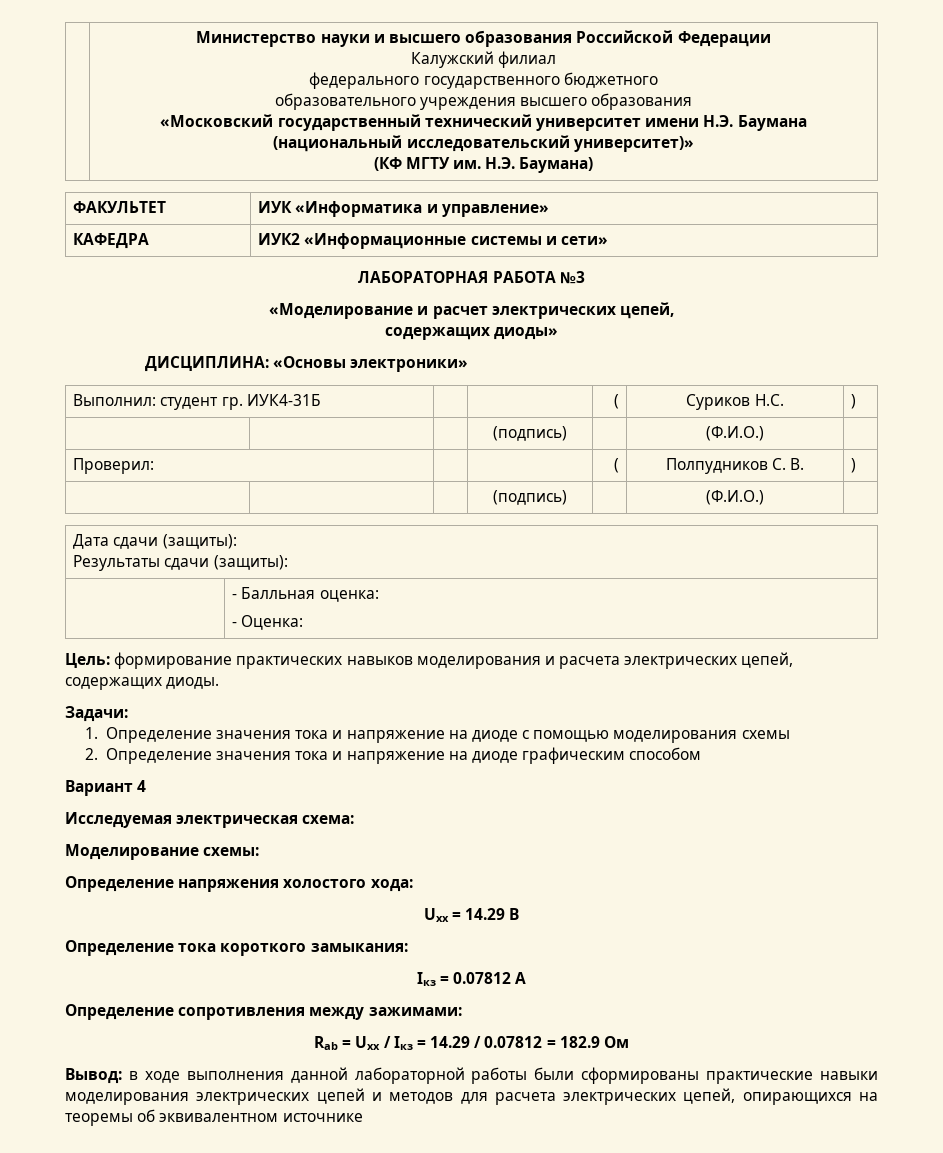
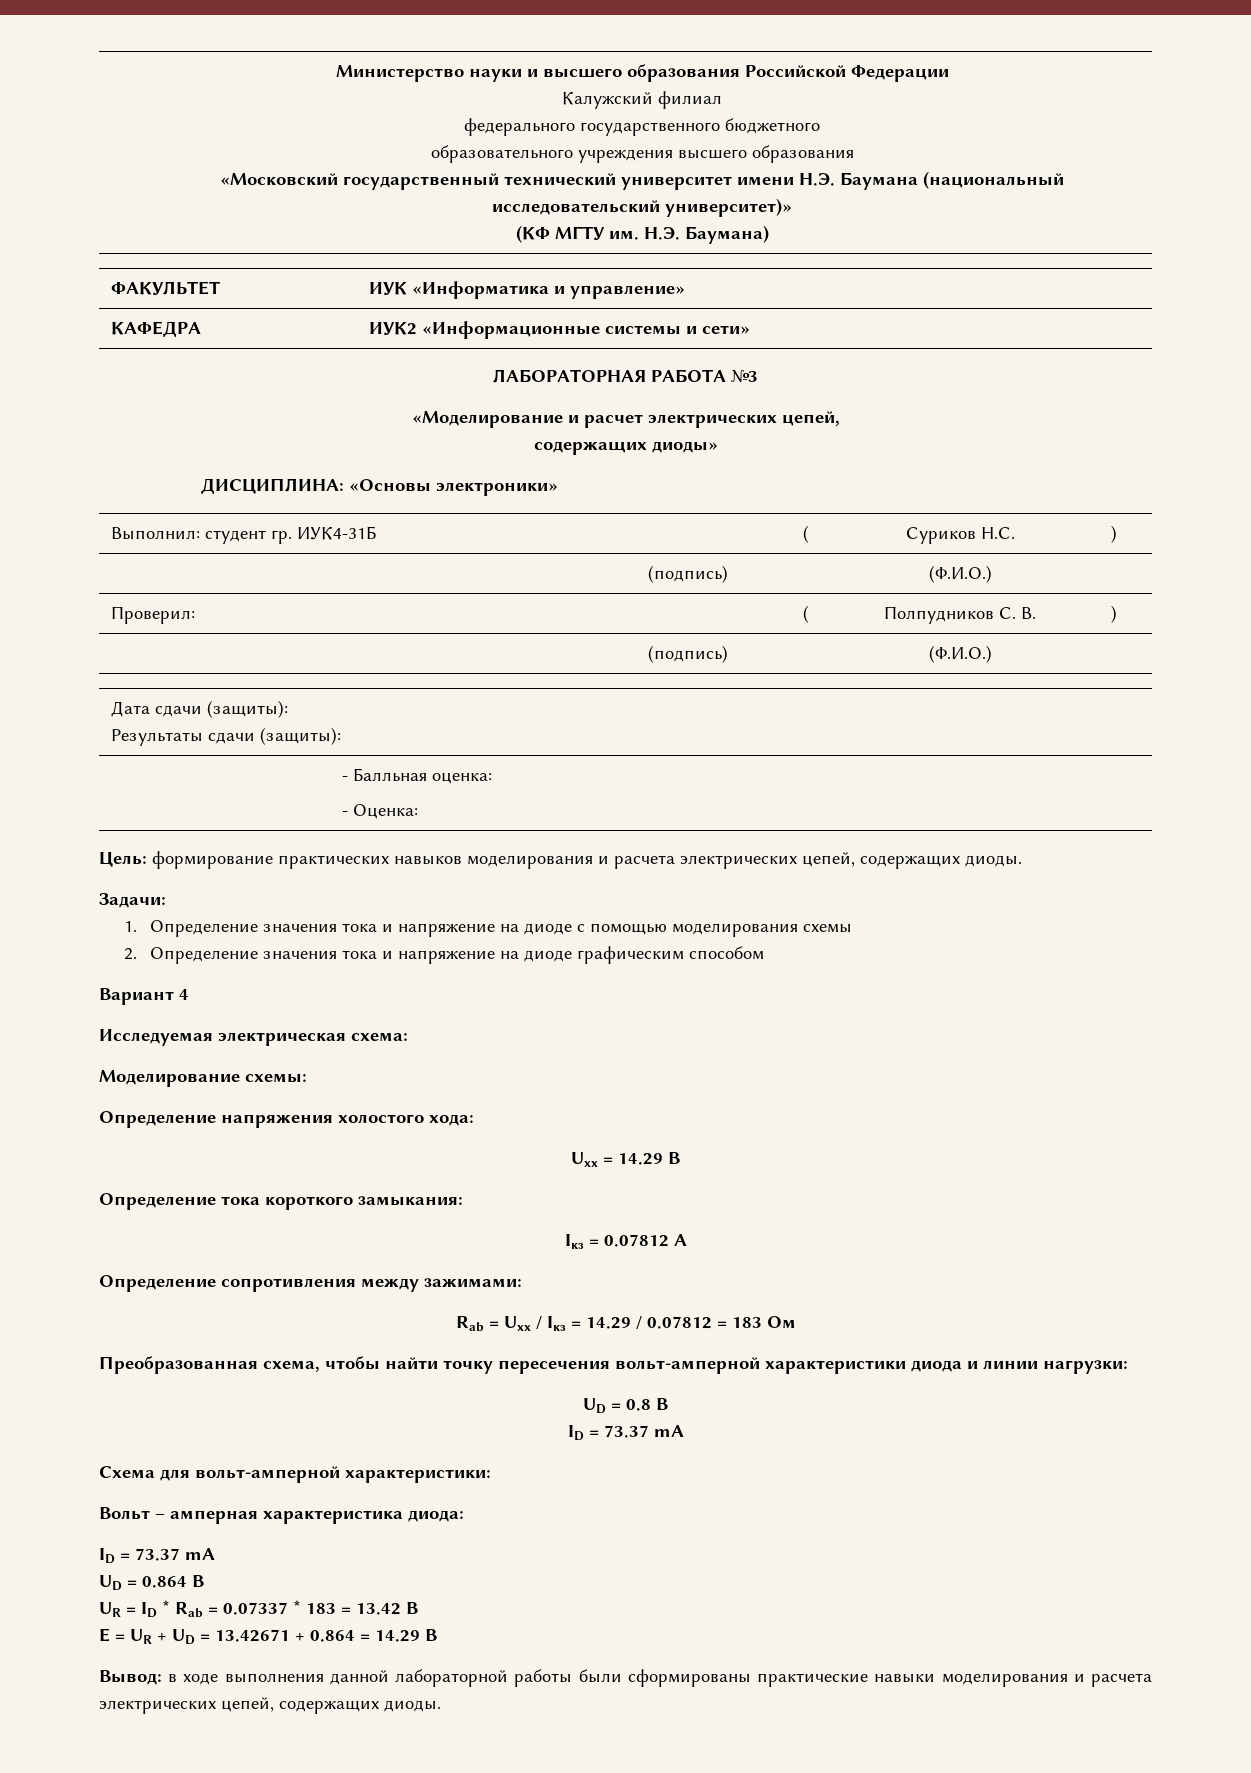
[559,1036,600,1048] 182.9 -> [731,1317,762,1328] 183
(630, 1042) none -> [99,1356,1128,1374] [583,1398,668,1414] [567,1425,684,1441] [99,1466,491,1483] [99,1507,464,1524] [99,1548,215,1564] [99,1575,204,1591] [99,1600,418,1618] [99,1628,437,1645] // Преобразованная схема, чтобы найти точку пересечения вольт-амперной характеристики диода и линии нагрузки: // UD = 0.8 В // ID = 73.37 mA // Схема для вольт-амперной характеристики: // Вольт – амперная характеристика диода: // ID = 73.37 mA // UD = 0.864 В // UR = ID * Rab = 0.07337 * 183 = 13.42 В // E = UR + UD = 13.42671 + 0.864 = 14.29 В
[196,1088,878,1105] [65,1109,363,1126] электрических цепей и методов для расчета электрических цепей, опирающихся на теоремы об эквивалентном источнике -> [1073,1673,1153,1687] [99,1697,441,1714] и расчета электрических цепей, содержащих диоды.

